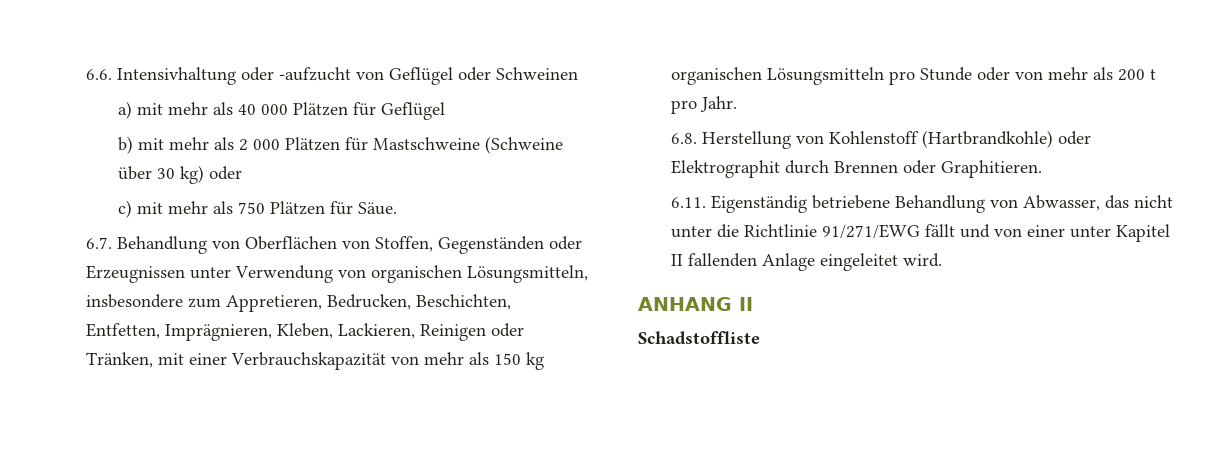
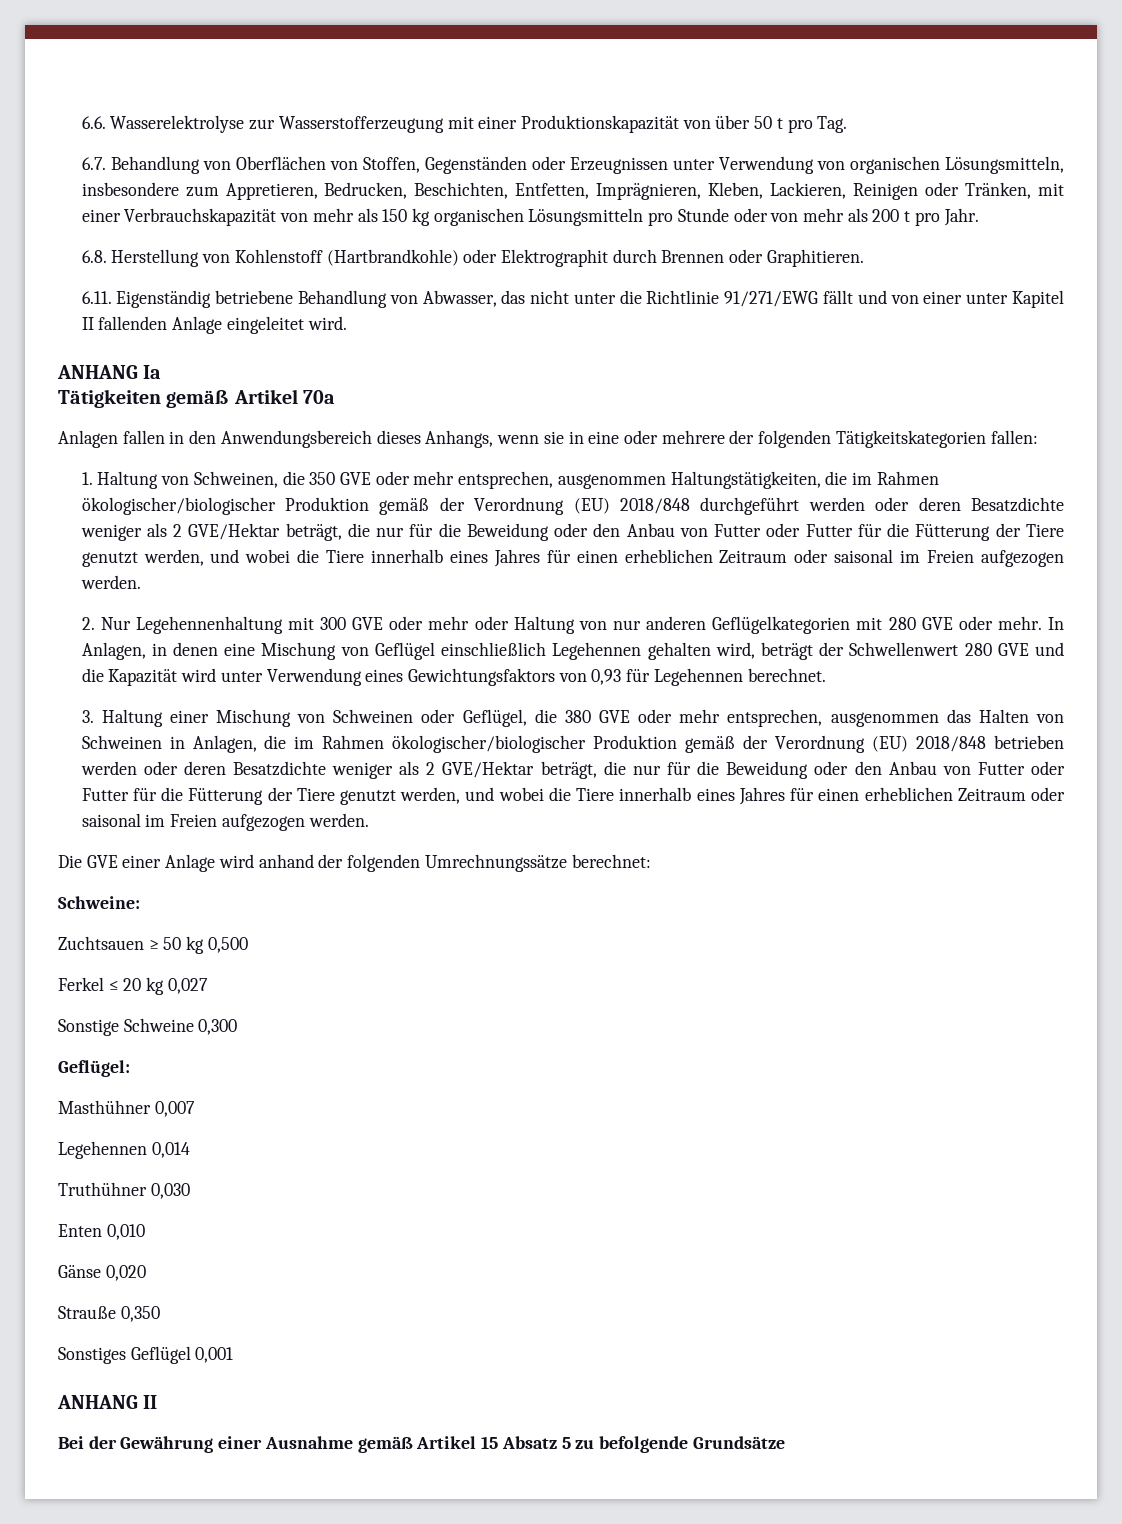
[116,67,578,85] [118,101,446,120] [118,136,564,154] [118,165,243,184] [118,200,398,218] Intensivhaltung oder -aufzucht von Geflügel oder Schweinen // a) mit mehr als 40 000 Plätzen für Geflügel // b) mit mehr als 2 000 Plätzen für Mastschweine (Schweine über 30 kg) oder // c) mit mehr als 750 Plätzen für Säue. -> [110,115,848,133] Wasserelektrolyse zur Wasserstofferzeugung mit einer Produktionskapazität von über 50 t pro Tag.
[739,297,753,311] [638,331,760,345] II // Schadstoffliste -> [143,365,162,379] [58,389,335,408] [58,430,1038,448] [81,471,939,489] [81,497,1064,515] [80,523,1065,541] [81,549,1064,567] [80,575,141,589] [81,616,1065,634] [81,642,1065,660] [81,668,826,686] [81,709,1064,727] [81,735,1064,753] [80,761,1065,779] [81,787,1065,805] [81,813,369,831] [58,854,651,872] [58,896,140,909] [58,936,248,954] [58,977,208,995] [58,1018,238,1036] [58,1060,130,1077] [58,1100,195,1117] [58,1141,190,1159] [58,1182,190,1199] [58,1224,145,1240] [58,1265,146,1281] [58,1306,160,1322] [58,1346,234,1364] [57,1395,158,1409] [58,1436,785,1453] Ia // Tätigkeiten gemäß Artikel 70a // Anlagen fallen in den Anwendungsbereich dieses Anhangs, wenn sie in eine oder mehrere der folgenden Tätigkeitskategorien fallen: // 1. Haltung von Schweinen, die 350 GVE oder mehr entsprechen, ausgenommen Haltungstätigkeiten, die im Rahmen ökologischer/biologischer Produktion gemäß der Verordnung (EU) 2018/848 durchgeführt werden oder deren Besatzdichte weniger als 2 GVE/Hektar beträgt, die nur für die Beweidung oder den Anbau von Futter oder Futter für die Fütterung der Tiere genutzt werden, und wobei die Tiere innerhalb eines Jahres für einen erheblichen Zeitraum oder saisonal im Freien aufgezogen werden. // 2. Nur Legehennenhaltung mit 300 GVE oder mehr oder Haltung von nur anderen Geflügelkategorien mit 280 GVE oder mehr. In Anlagen, in denen eine Mischung von Geflügel einschließlich Legehennen gehalten wird, beträgt der Schwellenwert 280 GVE und die Kapazität wird unter Verwendung eines Gewichtungsfaktors von 0,93 für Legehennen berechnet. // 3. Haltung einer Mischung von Schweinen oder Geflügel, die 380 GVE oder mehr entsprechen, ausgenommen das Halten von Schweinen in Anlagen, die im Rahmen ökologischer/biologischer Produktion gemäß der Verordnung (EU) 2018/848 betrieben werden oder deren Besatzdichte weniger als 2 GVE/Hektar beträgt, die nur für die Beweidung oder den Anbau von Futter oder Futter für die Fütterung der Tiere genutzt werden, und wobei die Tiere innerhalb eines Jahres für einen erheblichen Zeitraum oder saisonal im Freien aufgezogen werden. // Die GVE einer Anlage wird anhand der folgenden Umrechnungssätze berechnet: // Schweine: // Zuchtsauen ≥ 50 kg 0,500 // Ferkel ≤ 20 kg 0,027 // Sonstige Schweine 0,300 // Geflügel: // Masthühner 0,007 // Legehennen 0,014 // Truthühner 0,030 // Enten 0,010 // Gänse 0,020 // Strauße 0,350 // Sonstiges Geflügel 0,001 // ANHANG II // Bei der Gewährung einer Ausnahme gemäß Artikel 15 Absatz 5 zu befolgende Grundsätze

